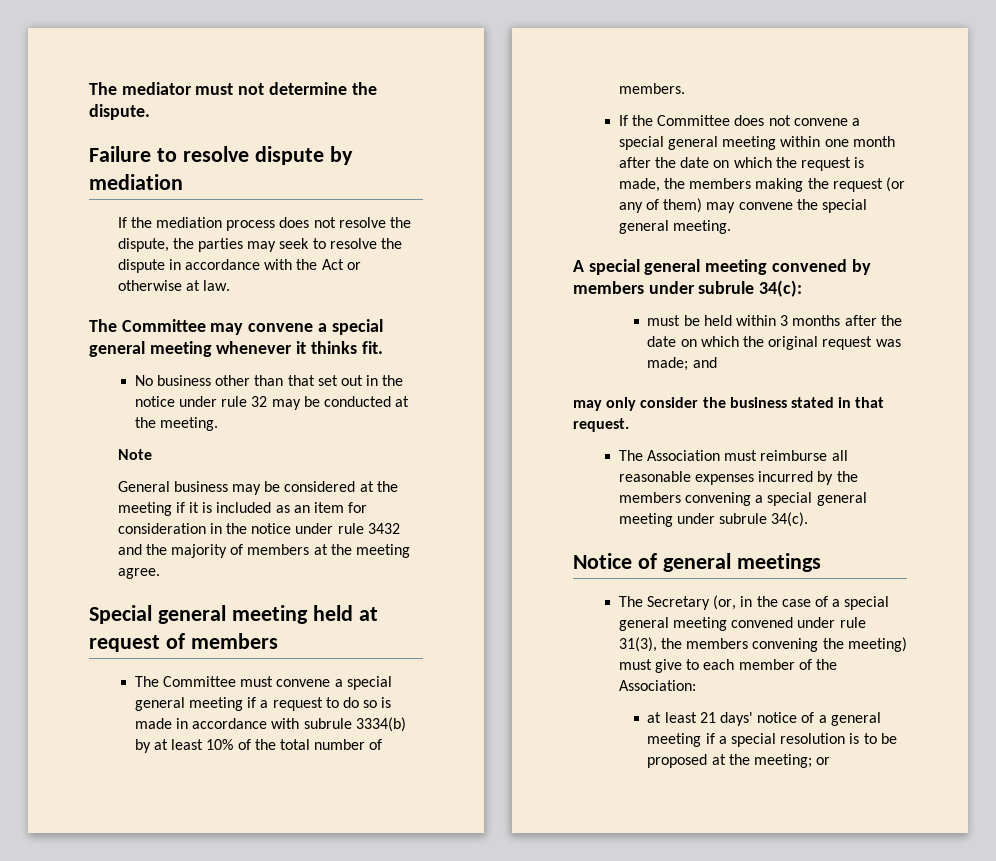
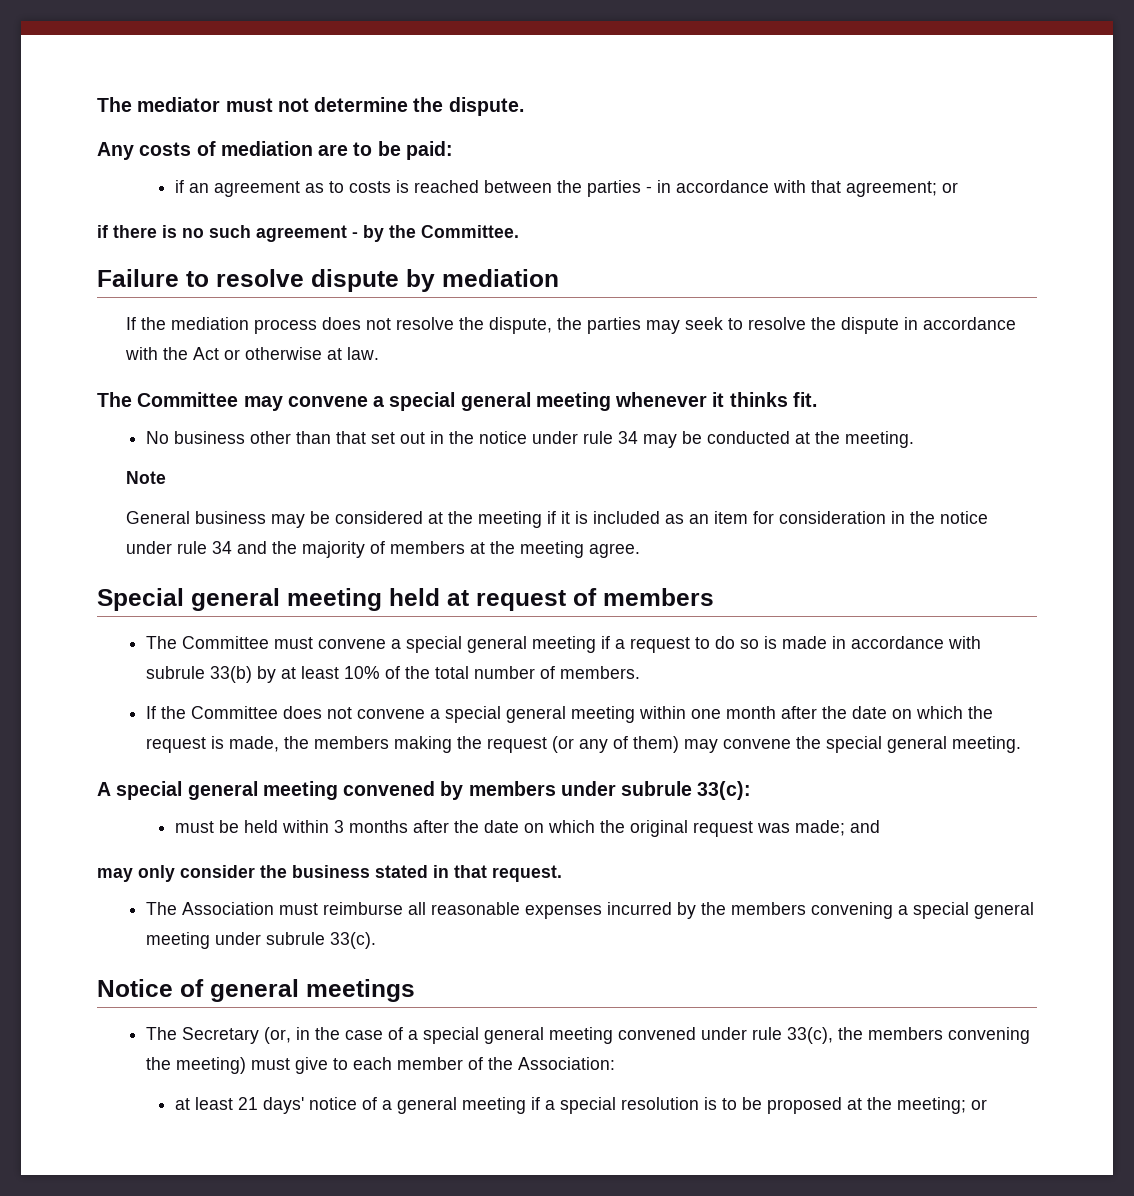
(150, 112) none -> [97,141,453,160] [175,180,959,197] [97,225,519,242] // Any costs of mediation are to be paid: // if an agreement as to costs is reached between the parties - in accordance with that agreement; or // if there is no such agreement - by the Committee.
[251,396,268,407] 32 -> [617,431,638,444] 34
[367,523,400,534] 3432 -> [212,541,233,554] 34
[355,717,406,732] 3334(b) -> [209,666,252,683] 33(b)
[759,280,803,297] 34(c): -> [697,781,752,800] 33(c):
[771,512,809,527] 34(c). -> [329,932,376,949] 33(c).
[618,637,657,652] 31(3), -> [786,1027,833,1044] 33(c),

